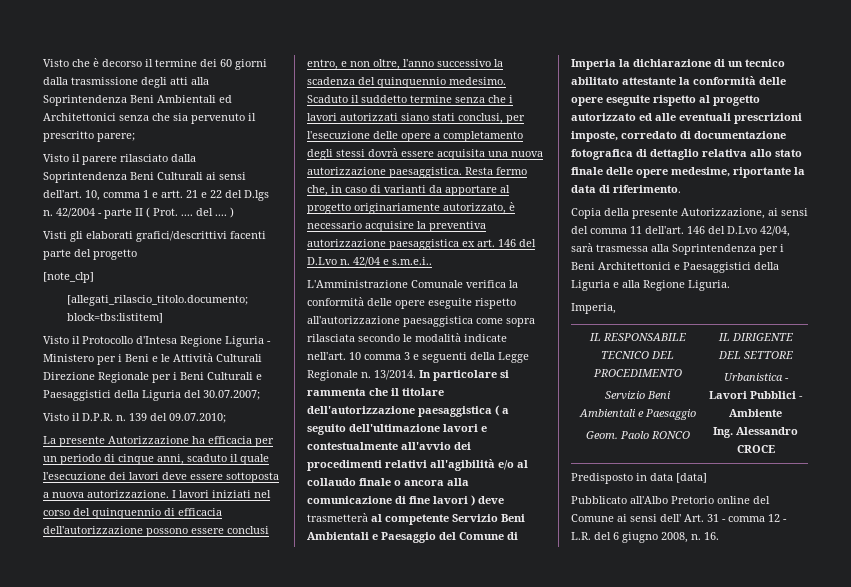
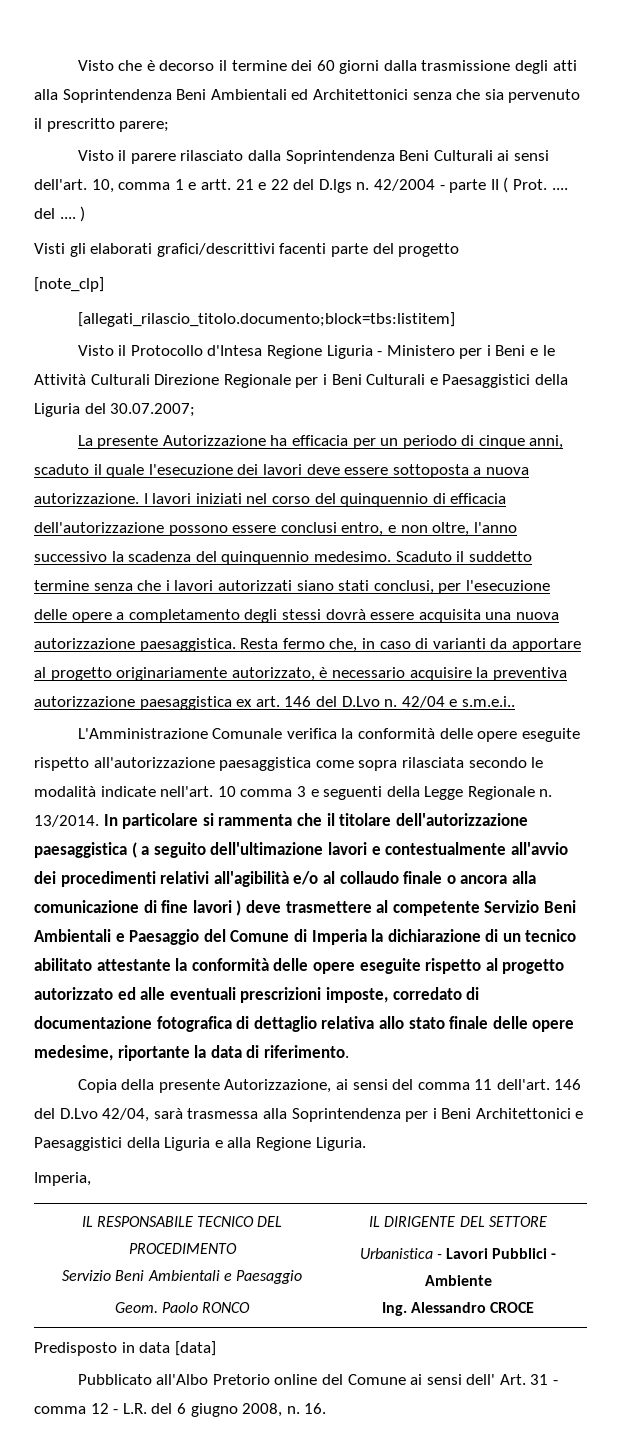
[43,413,226,423] // Visto il D.P.R. n. 139 del 09.07.2010; -> (196, 410) none
[307,513,368,522] trasmetterà -> [285,901,372,913] trasmettere

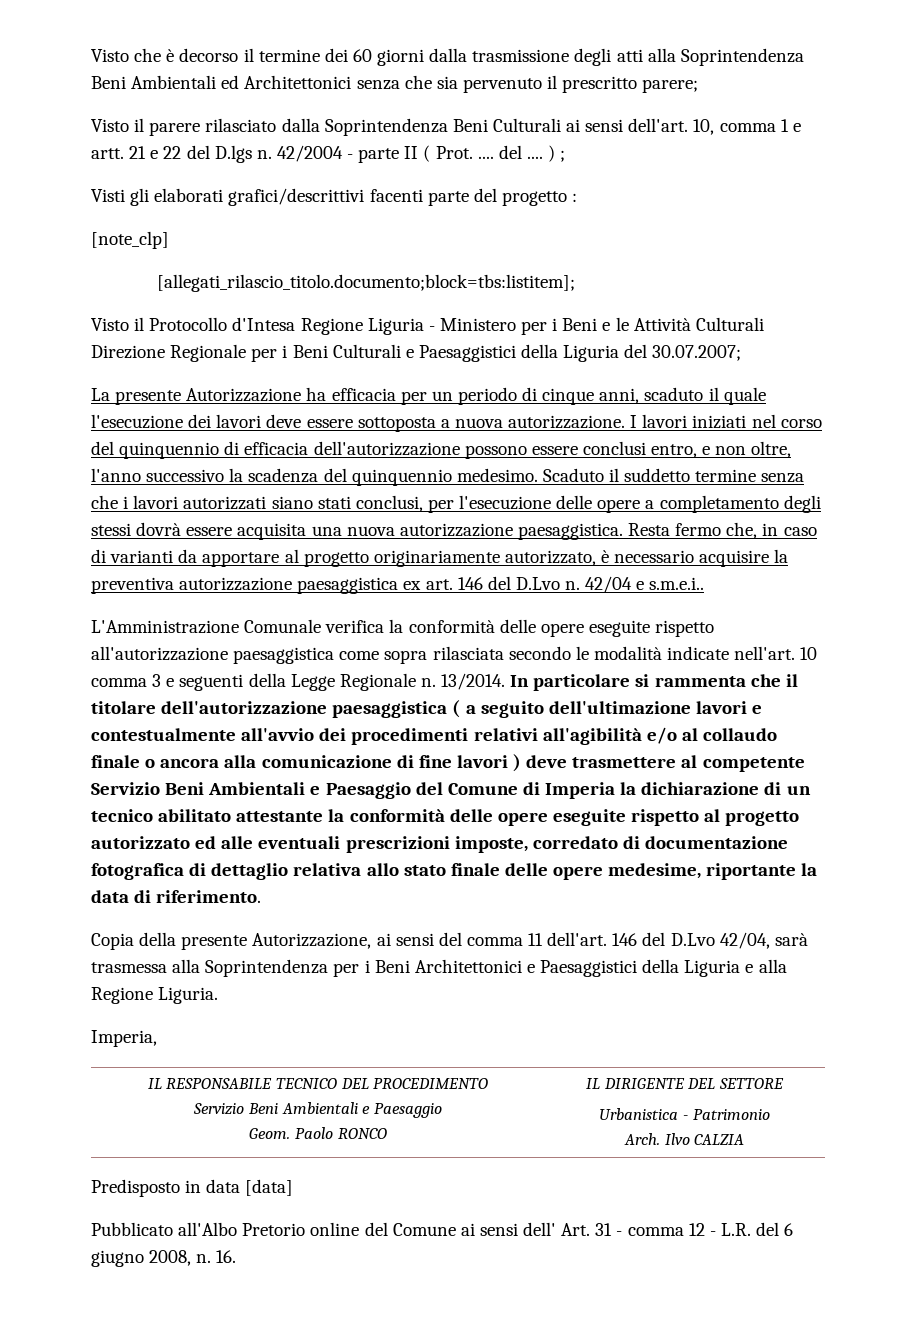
(86, 214) none -> [560,150,566,162] ;
(460, 250) none -> [572,193,578,202] :
[77,312,455,327] [allegati_rilascio_titolo.documento;block=tbs:listitem] -> [157,274,576,292] [allegati_rilascio_titolo.documento;block=tbs:listitem];
[446,1248,557,1259] [424,1275,492,1286] [381,1302,535,1316] Lavori Pubblici - Ambiente // Ing. Alessandro CROCE -> [692,1109,770,1120] [623,1133,745,1145] Patrimonio // Arch. Ilvo CALZIA

